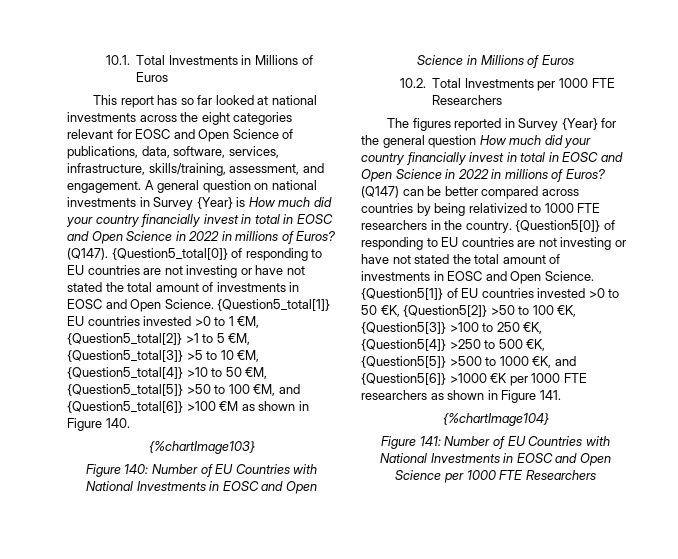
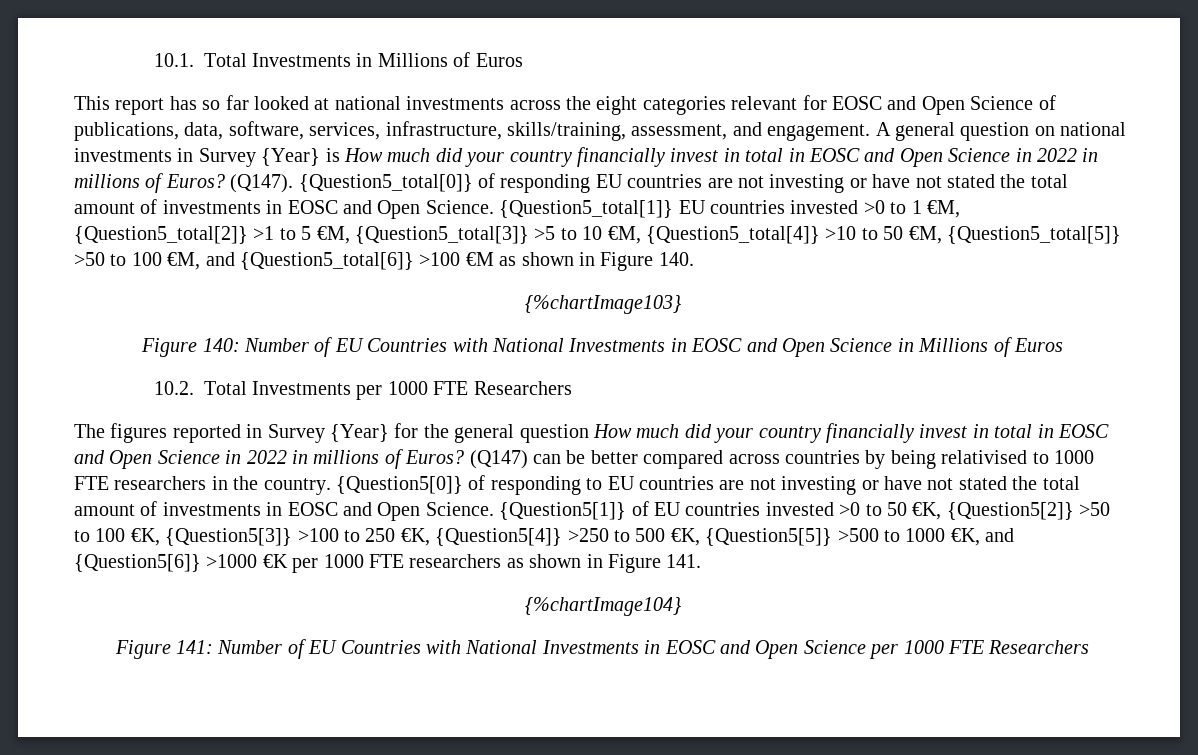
[311,249,323,258] to -> (591, 183) none
[468,203,527,213] relativized -> [941,450,1028,464] relativised

